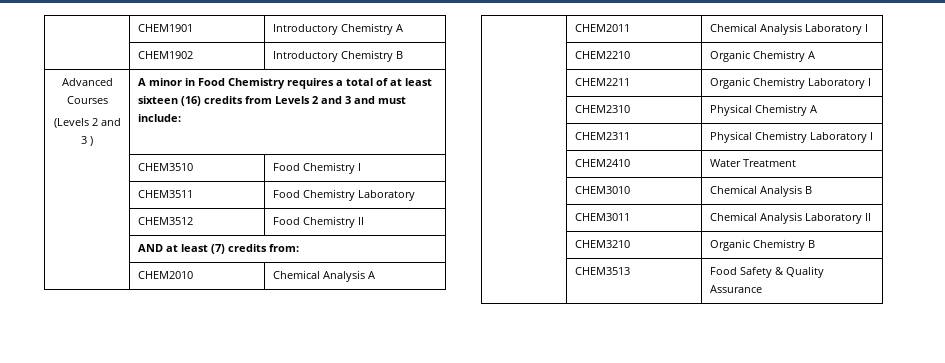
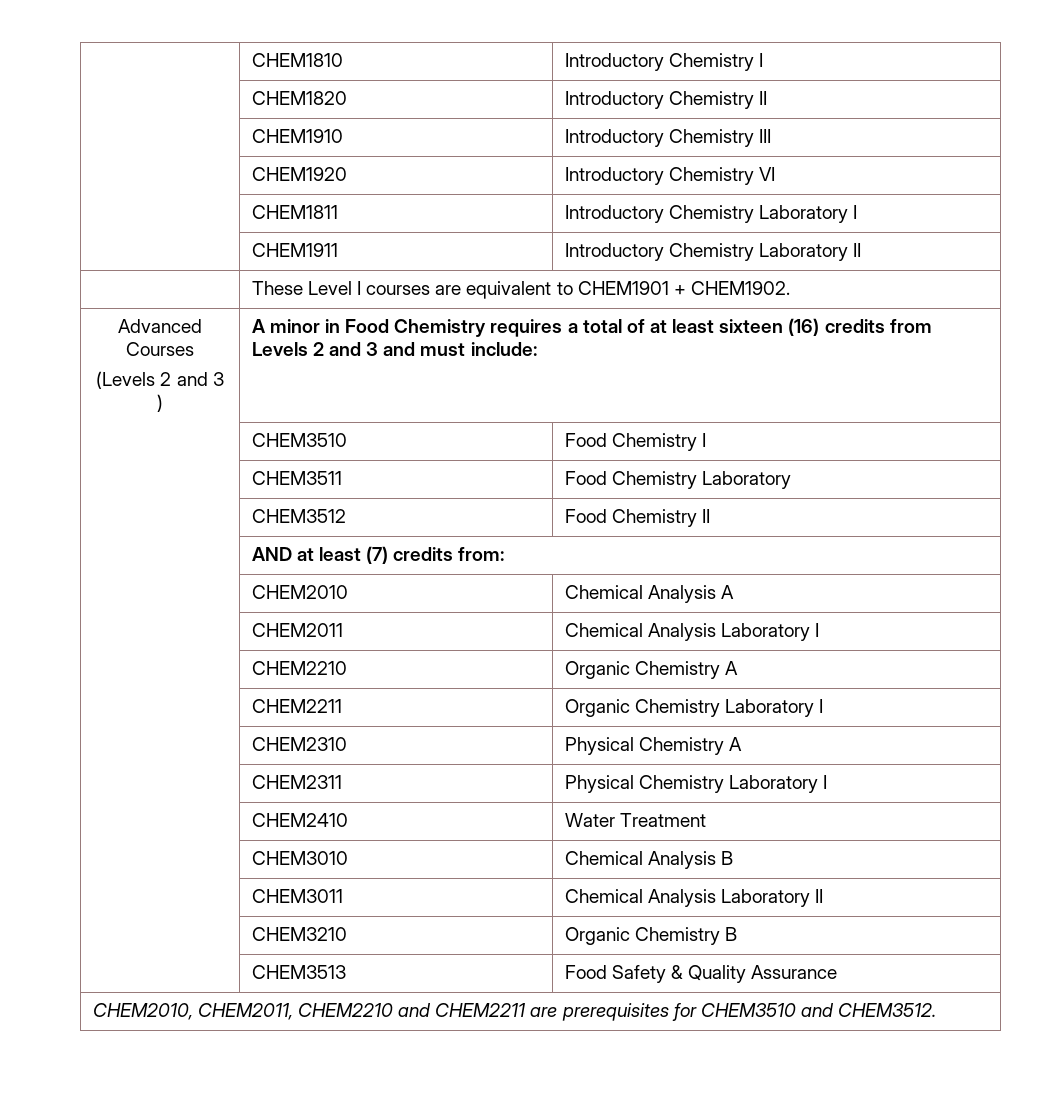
[138,24,194,32] [273,23,404,35] [138,51,194,59] [273,50,404,62] | CHEM1901 | Introductory Chemistry A // | CHEM1902 | Introductory Chemistry B -> [251,53,343,67] [564,53,764,71] [251,91,347,105] [564,91,768,109] [251,129,343,143] [564,129,772,147] [251,167,347,181] [564,167,776,185] [251,205,338,219] [564,205,858,223] [251,243,338,257] [564,243,862,261] [251,281,790,299] | CHEM1810 | Introductory Chemistry I // | CHEM1820 | Introductory Chemistry II // | CHEM1910 | Introductory Chemistry III // | CHEM1920 | Introductory Chemistry VI // | CHEM1811 | Introductory Chemistry Laboratory I // | CHEM1911 | Introductory Chemistry Laboratory II // | These Level I courses are equivalent to CHEM1901 + CHEM1902.
(763, 289) none -> [92,1003,937,1021] // CHEM2010, CHEM2011, CHEM2210 and CHEM2211 are prerequisites for CHEM3510 and CHEM3512.

